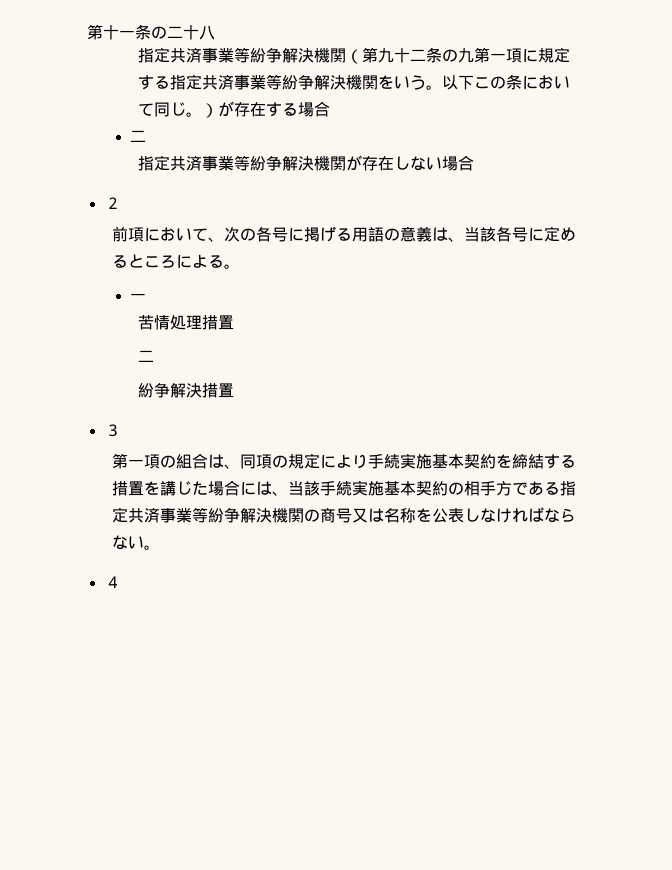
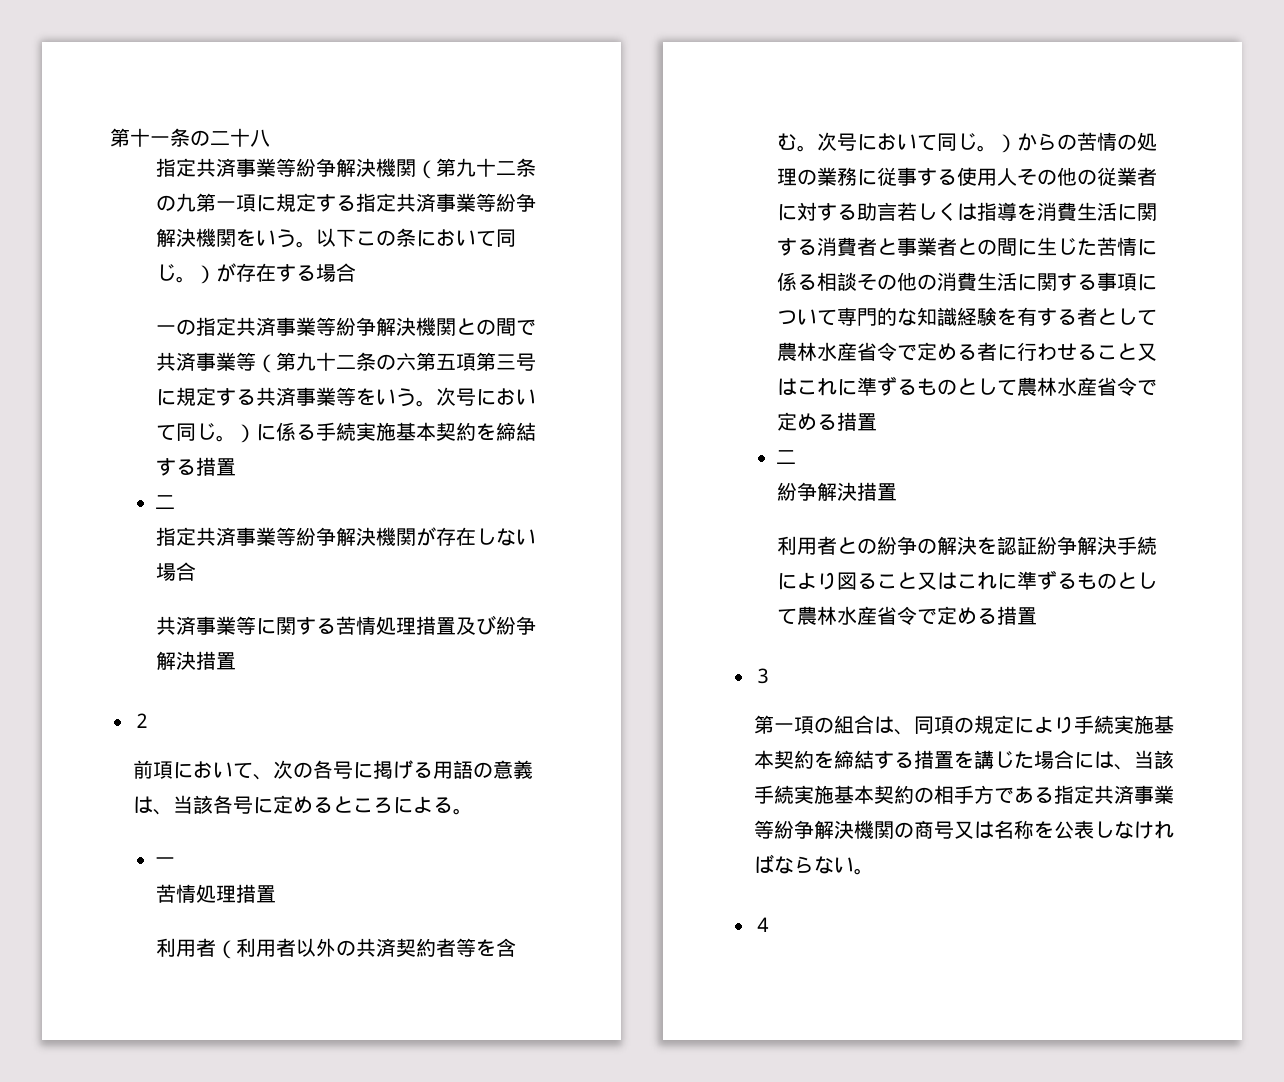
(330, 109) none -> [155,317,536,336] [155,352,536,373] [155,387,536,407] [155,422,536,443] [155,457,236,476] // 一の指定共済事業等紛争解決機関との間で共済事業等（第九十二条の六第五項第三号に規定する共済事業等をいう。次号において同じ。）に係る手続実施基本契約を締結する措置
(474, 163) none -> [155,615,536,635] [155,651,236,670] // 共済事業等に関する苦情処理措置及び紛争解決措置
[137,350,154,362] [137,382,202,398] 二 // 紛争解決 -> [155,938,516,959] [776,132,1157,153] [776,167,1157,186] [776,202,1157,221] [776,237,1157,256] [776,272,1157,291] [776,307,1157,326] [776,342,1157,361] [776,376,1157,396] [776,412,877,431] [775,450,796,464] [776,482,897,501] [776,536,1157,555] [776,570,1157,590] [776,606,997,625] 利用者（利用者以外の共済契約者等を含む。次号において同じ。）からの苦情の処理の業務に従事する使用人その他の従業者に対する助言若しくは指導を消費生活に関する消費者と事業者との間に生じた苦情に係る相談その他の消費生活に関する事項について専門的な知識経験を有する者として農林水産省令で定める者に行わせること又はこれに準ずるものとして農林水産省令で定める措置 // 二 // 紛争解決措置 // 利用者との紛争の解決を認証紛争解決手続により図ること又はこれに準ずるものとして農林水産省令で定める

